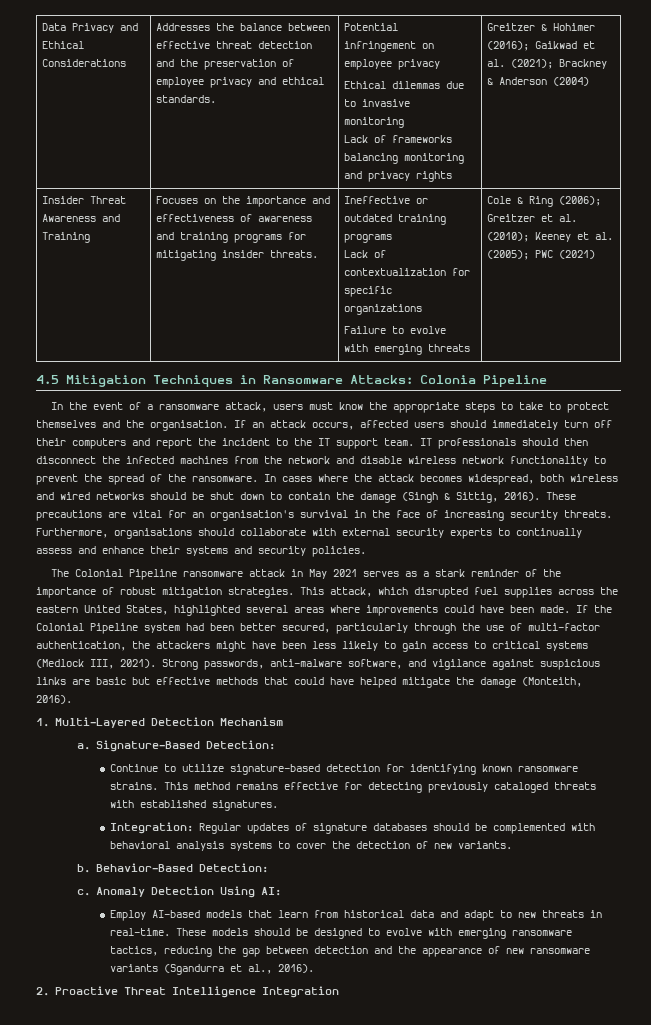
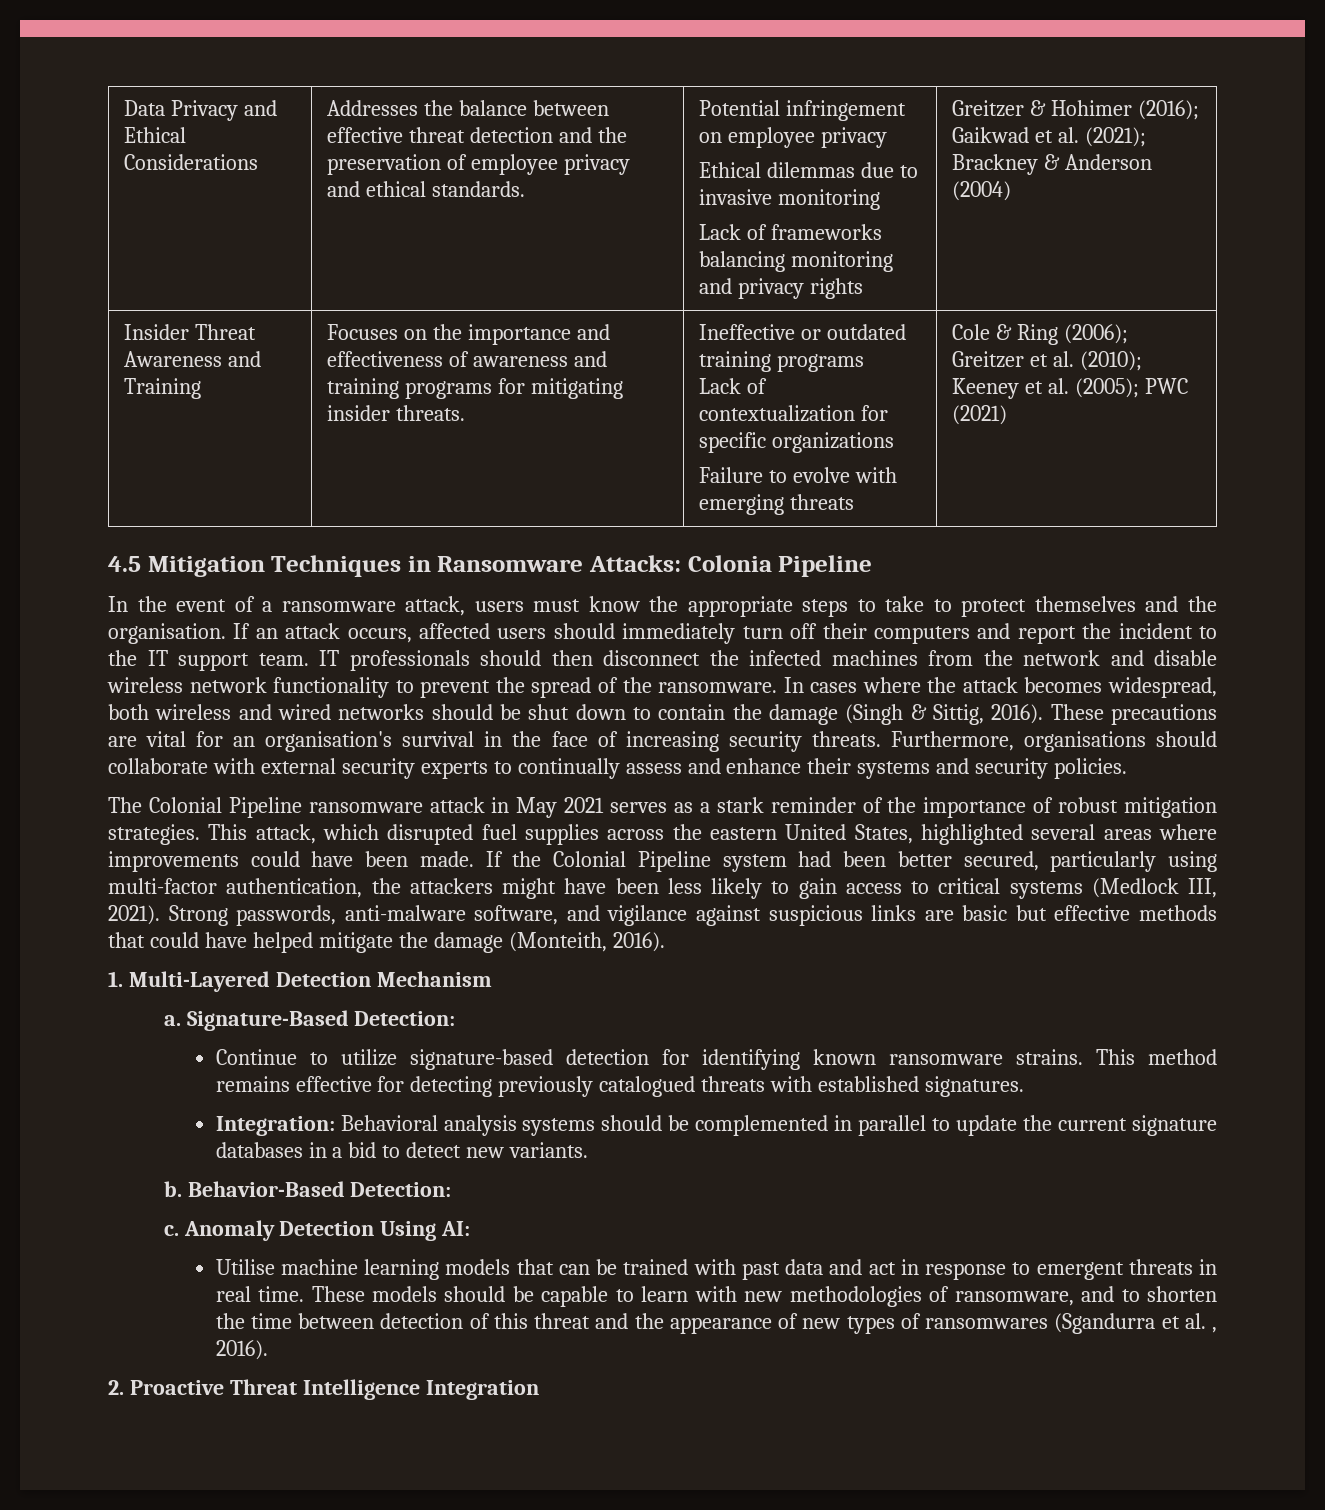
[414,623,522,634] through the use of -> [1168,851,1218,872] using
[493,782,548,793] cataloged -> [599,1076,696,1097] catalogued
[198,823,595,834] [109,841,428,851] Regular updates of signature databases should be complemented with behavioral analysis systems to cover the detection of -> [340,1115,1218,1136] [215,1142,462,1158] Behavioral analysis systems should be complemented in parallel to update the current signature databases in a bid to detect
[109,910,602,921] [109,928,572,939] [109,946,368,957] Employ AI-based models that learn from historical data and adapt to new threats in real-time. These models should be designed to evolve with emerging ransomware tactics, reducing the gap between detection -> [215,1259,1218,1280] [215,1286,1217,1307] [215,1313,591,1329] Utilise machine learning models that can be trained with past data and act in response to emergent threats in real time. These models should be capable to learn with new methodologies of ransomware, and to shorten the time between detection of this threat
[529,948,590,954] [109,964,272,975] ransomware variants (Sgandurra et al., -> [846,1313,1218,1334] types of ransomwares (Sgandurra et al. ,

